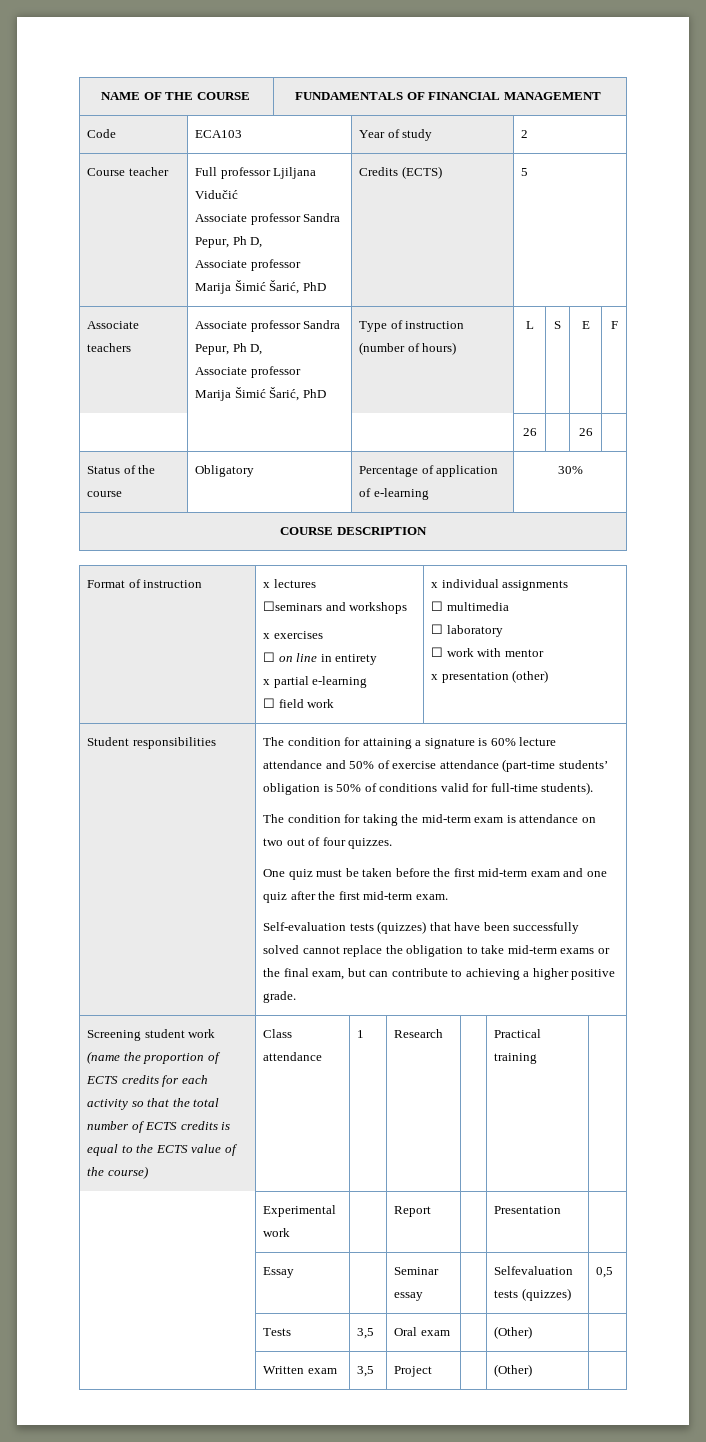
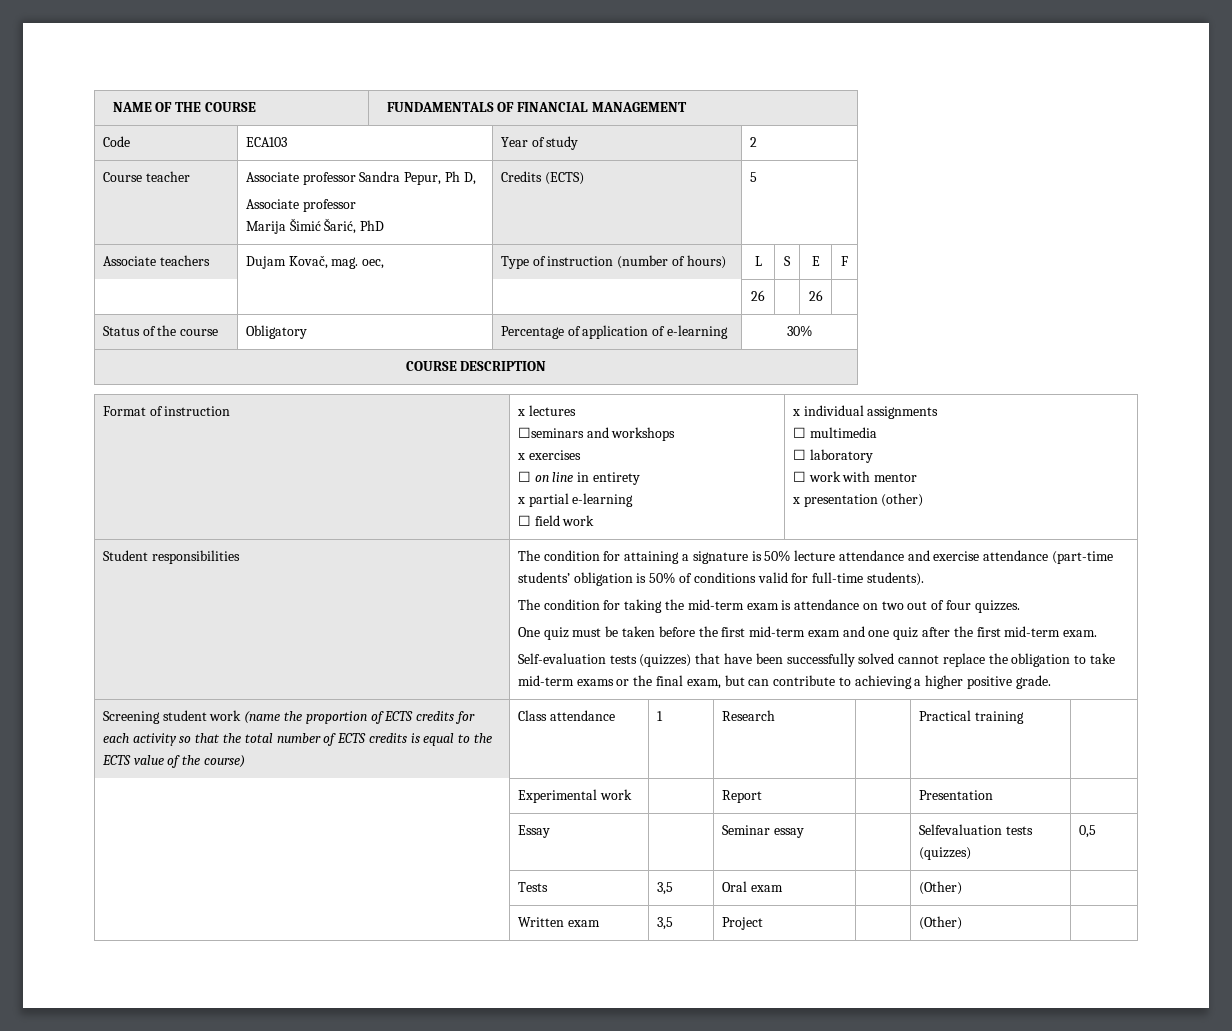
[195,167,317,179] [195,190,239,199] Full professor Ljiljana Vidučić // -> (190, 176) none
[195,320,341,332] [195,343,263,355] [195,366,301,378] [195,387,326,401] Associate professor Sandra Pepur, Ph D, // Associate professor // Marija Šimić Šarić, PhD -> [245,255,385,269] Dujam Kovač, mag. oec,
[490,738,516,746] 60% -> [764,550,791,562] 50%
[349,760,390,769] 50% of -> (930, 555) none

